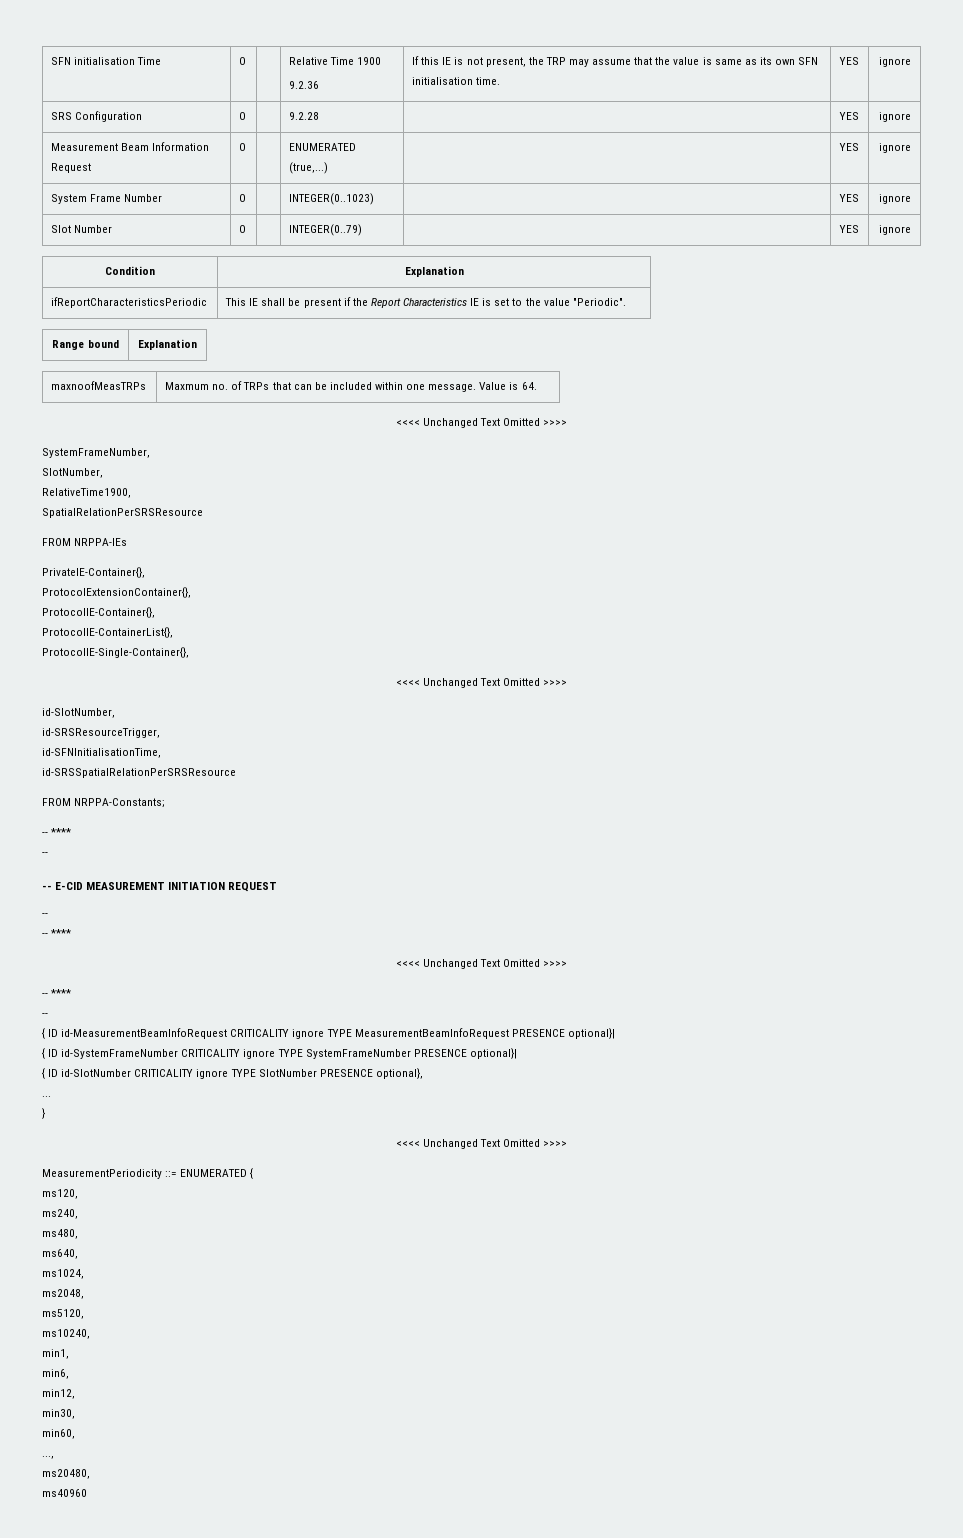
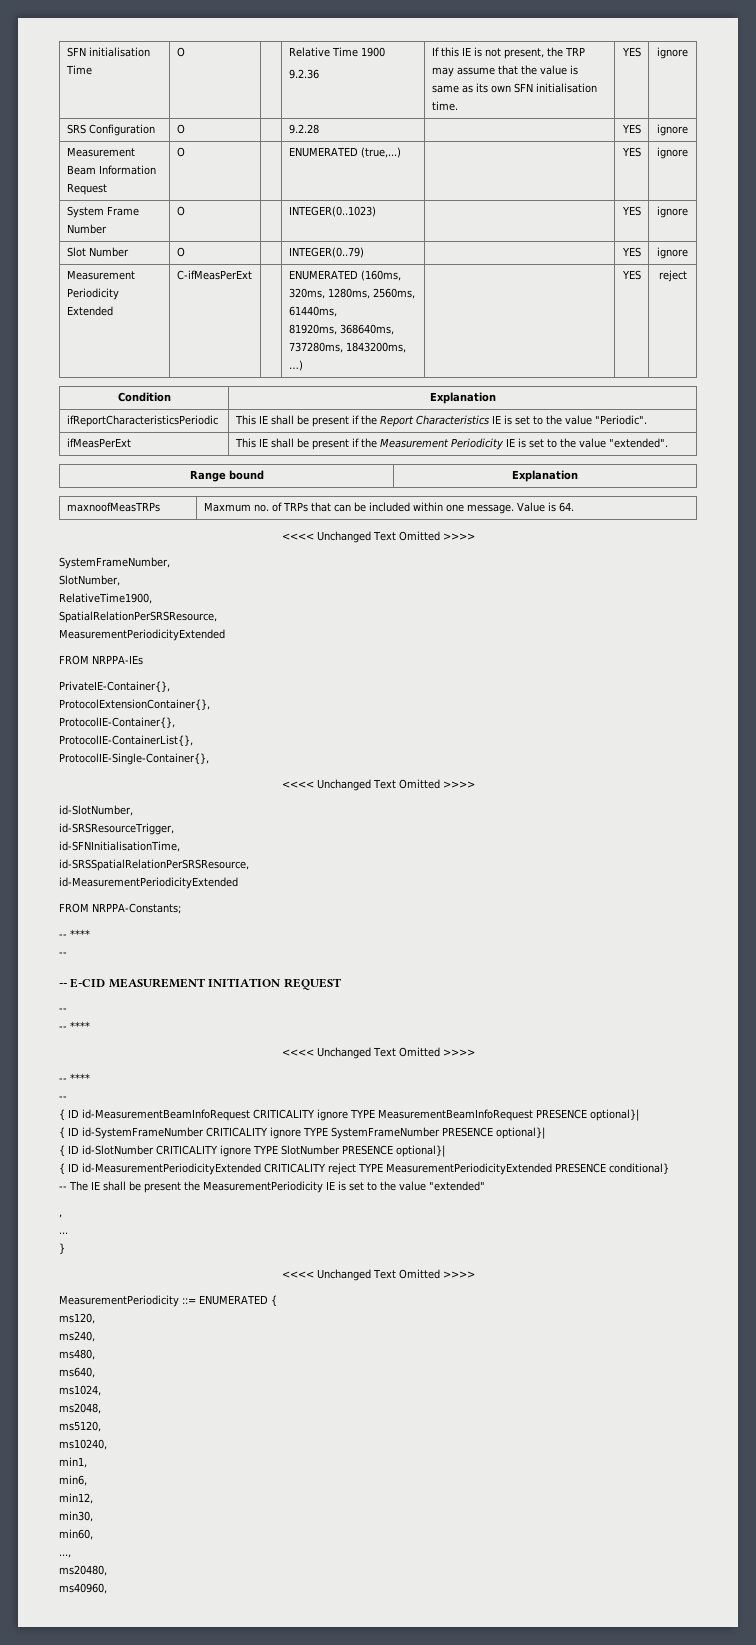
(911, 230) none -> [66,270,135,280] [66,288,119,300] [66,306,113,316] [176,270,252,280] [288,270,401,281] [288,288,415,299] [288,306,337,317] [288,324,394,335] [288,342,406,353] [288,360,303,371] [621,270,641,280] [658,270,687,282] // Measurement Periodicity Extended | C-ifMeasPerExt | | ENUMERATED (160ms, 320ms, 1280ms, 2560ms, 61440ms, // 81920ms, 368640ms, 737280ms, 1843200ms, …) | | YES | reject
(626, 302) none -> [66,438,131,448] [234,438,668,450] // ifMeasPerExt | This IE shall be present if the Measurement Periodicity IE is set to the value "extended".
[42,508,203,518] SpatialRelationPerSRSResource -> [59,611,217,623] [59,629,225,641] SpatialRelationPerSRSResource, // MeasurementPeriodicityExtended
[42,768,236,778] id-SRSSpatialRelationPerSRSResource -> [59,859,249,871] [59,877,238,889] id-SRSSpatialRelationPerSRSResource, // id-MeasurementPeriodicityExtended
[375,1068,423,1079] optional}, -> [396,1145,445,1157] [59,1163,669,1175] [59,1181,485,1193] [59,1214,62,1218] optional}| // { ID id-MeasurementPeriodicityExtended CRITICALITY reject TYPE MeasurementPeriodicityExtended PRESENCE conditional} // -- The IE shall be present the MeasurementPeriodicity IE is set to the value "extended" // ,
[42,1489,87,1497] ms40960 -> [59,1583,107,1594] ms40960,

